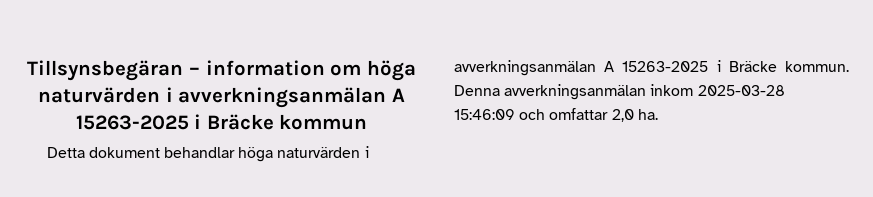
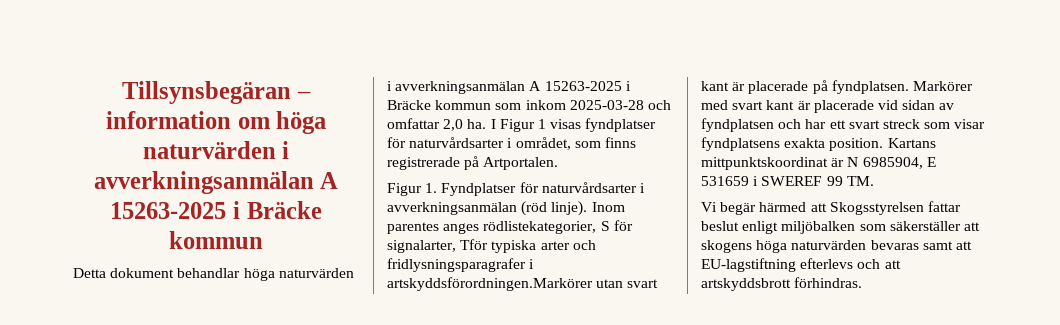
[785,61,849,72] [454,84,647,100] kommun. Denna avverkningsanmälan -> [435,100,522,110] kommun som
[454,109,515,120] 15:46:09 -> (644, 105) none
(658, 114) none -> [490,118,657,132] [387,137,636,150] [387,156,559,170] [387,182,645,196] [387,201,625,216] [387,220,633,234] [387,239,596,253] [387,258,535,272] [387,277,659,291] [701,80,973,94] [701,100,955,113] [701,118,986,132] [701,137,936,151] [701,157,936,170] [701,176,874,186] [701,201,961,215] [701,221,980,234] [701,240,972,253] [701,258,901,272] [701,277,863,291] I Figur 1 visas fyndplatser för naturvårdsarter i området, som finns registrerade på Artportalen. // Figur 1. Fyndplatser för naturvårdsarter i avverkningsanmälan (röd linje). Inom parentes anges rödlistekategorier, S för signalarter, Tför typiska arter och fridlysningsparagrafer i artskyddsförordningen.Markörer utan svart kant är placerade på fyndplatsen. Markörer med svart kant är placerade vid sidan av fyndplatsen och har ett svart streck som visar fyndplatsens exakta position. Kartans mittpunktskoordinat är N 6985904, E 531659 i SWEREF 99 TM. // Vi begär härmed att Skogsstyrelsen fattar beslut enligt miljöbalken som säkerställer att skogens höga naturvärden bevaras samt att EU-lagstiftning efterlevs och att artskyddsbrott förhindras.

